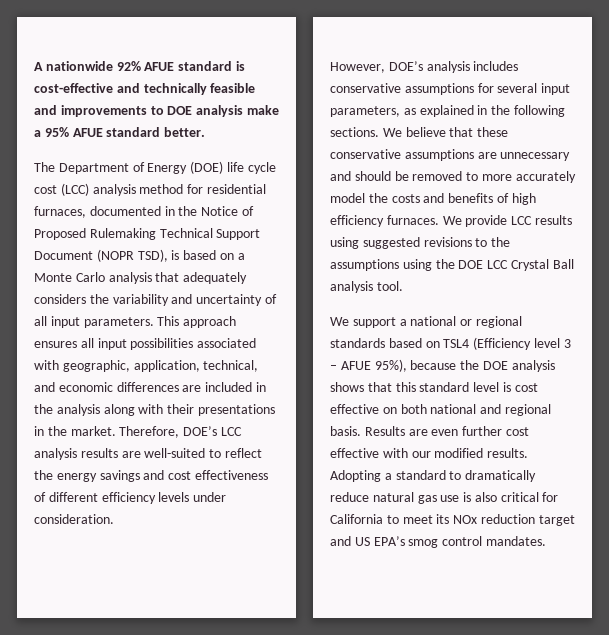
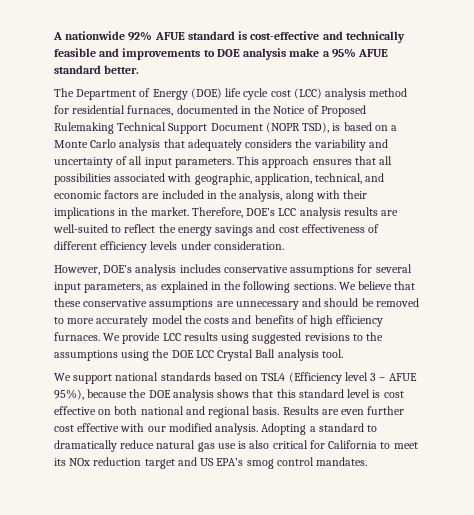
[80,338,127,350] all input -> [354,156,393,165] that all
[116,382,179,392] differences -> [104,190,140,199] factors
[56,404,100,416] analysis -> [239,190,283,202] analysis,
[197,404,275,416] presentations -> [54,207,115,219] implications
[399,316,522,328] a national or regional -> [115,372,159,381] national
[487,448,529,458] results. -> [215,423,259,435] analysis.

